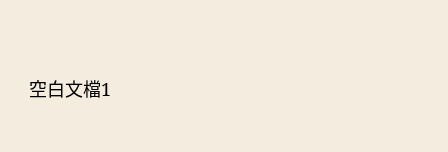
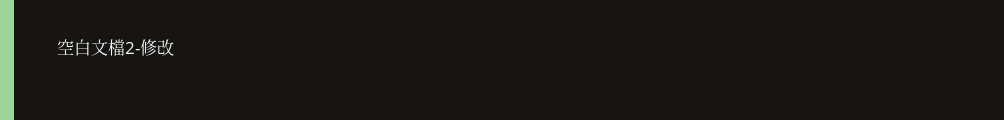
[101,83,111,96] 1 -> [125,39,174,56] 2-修改

